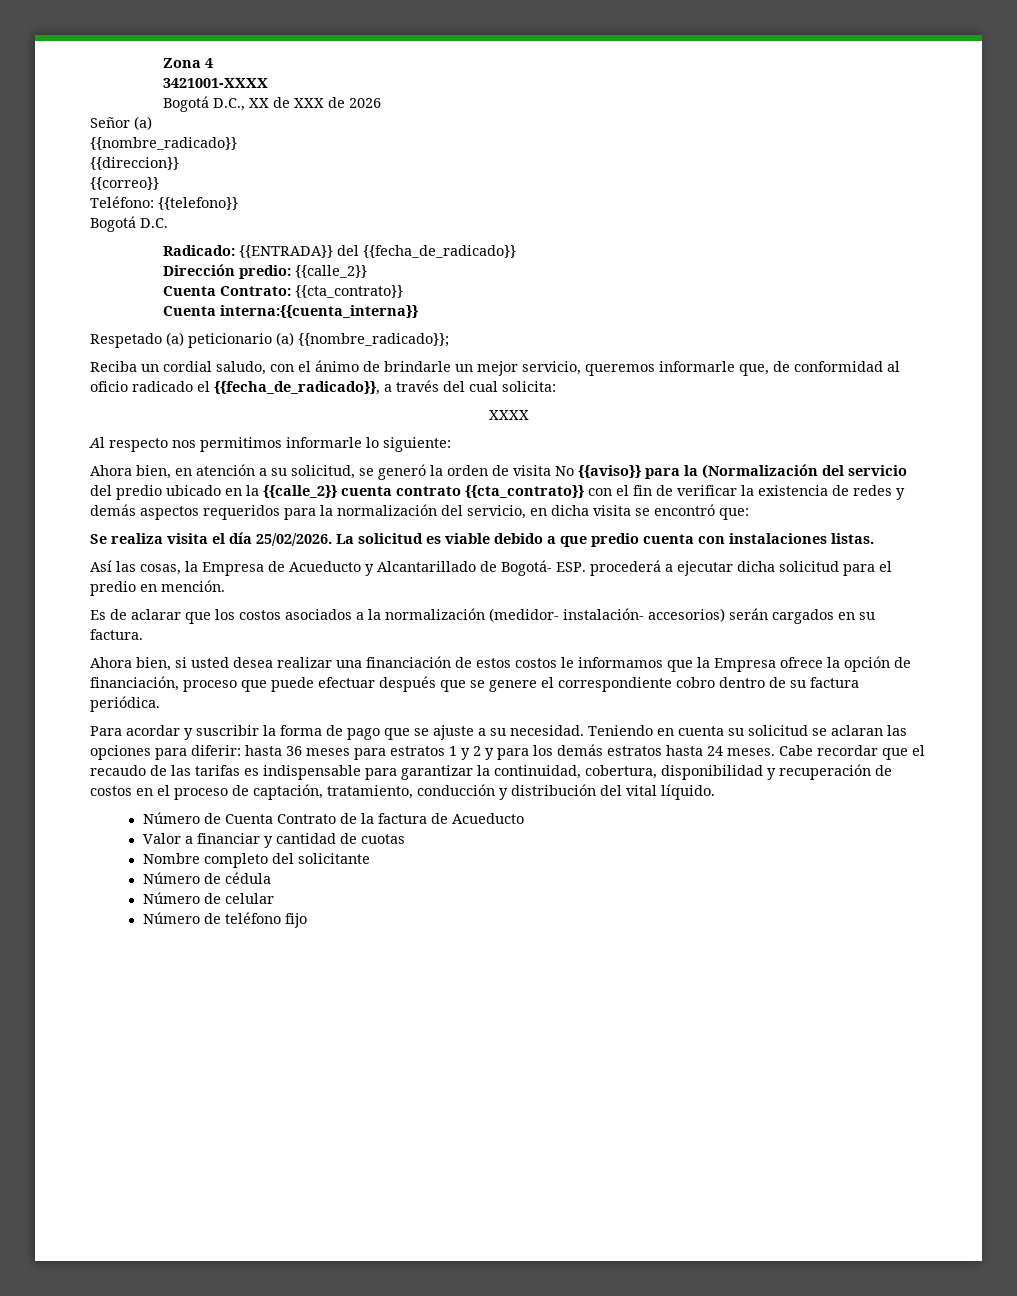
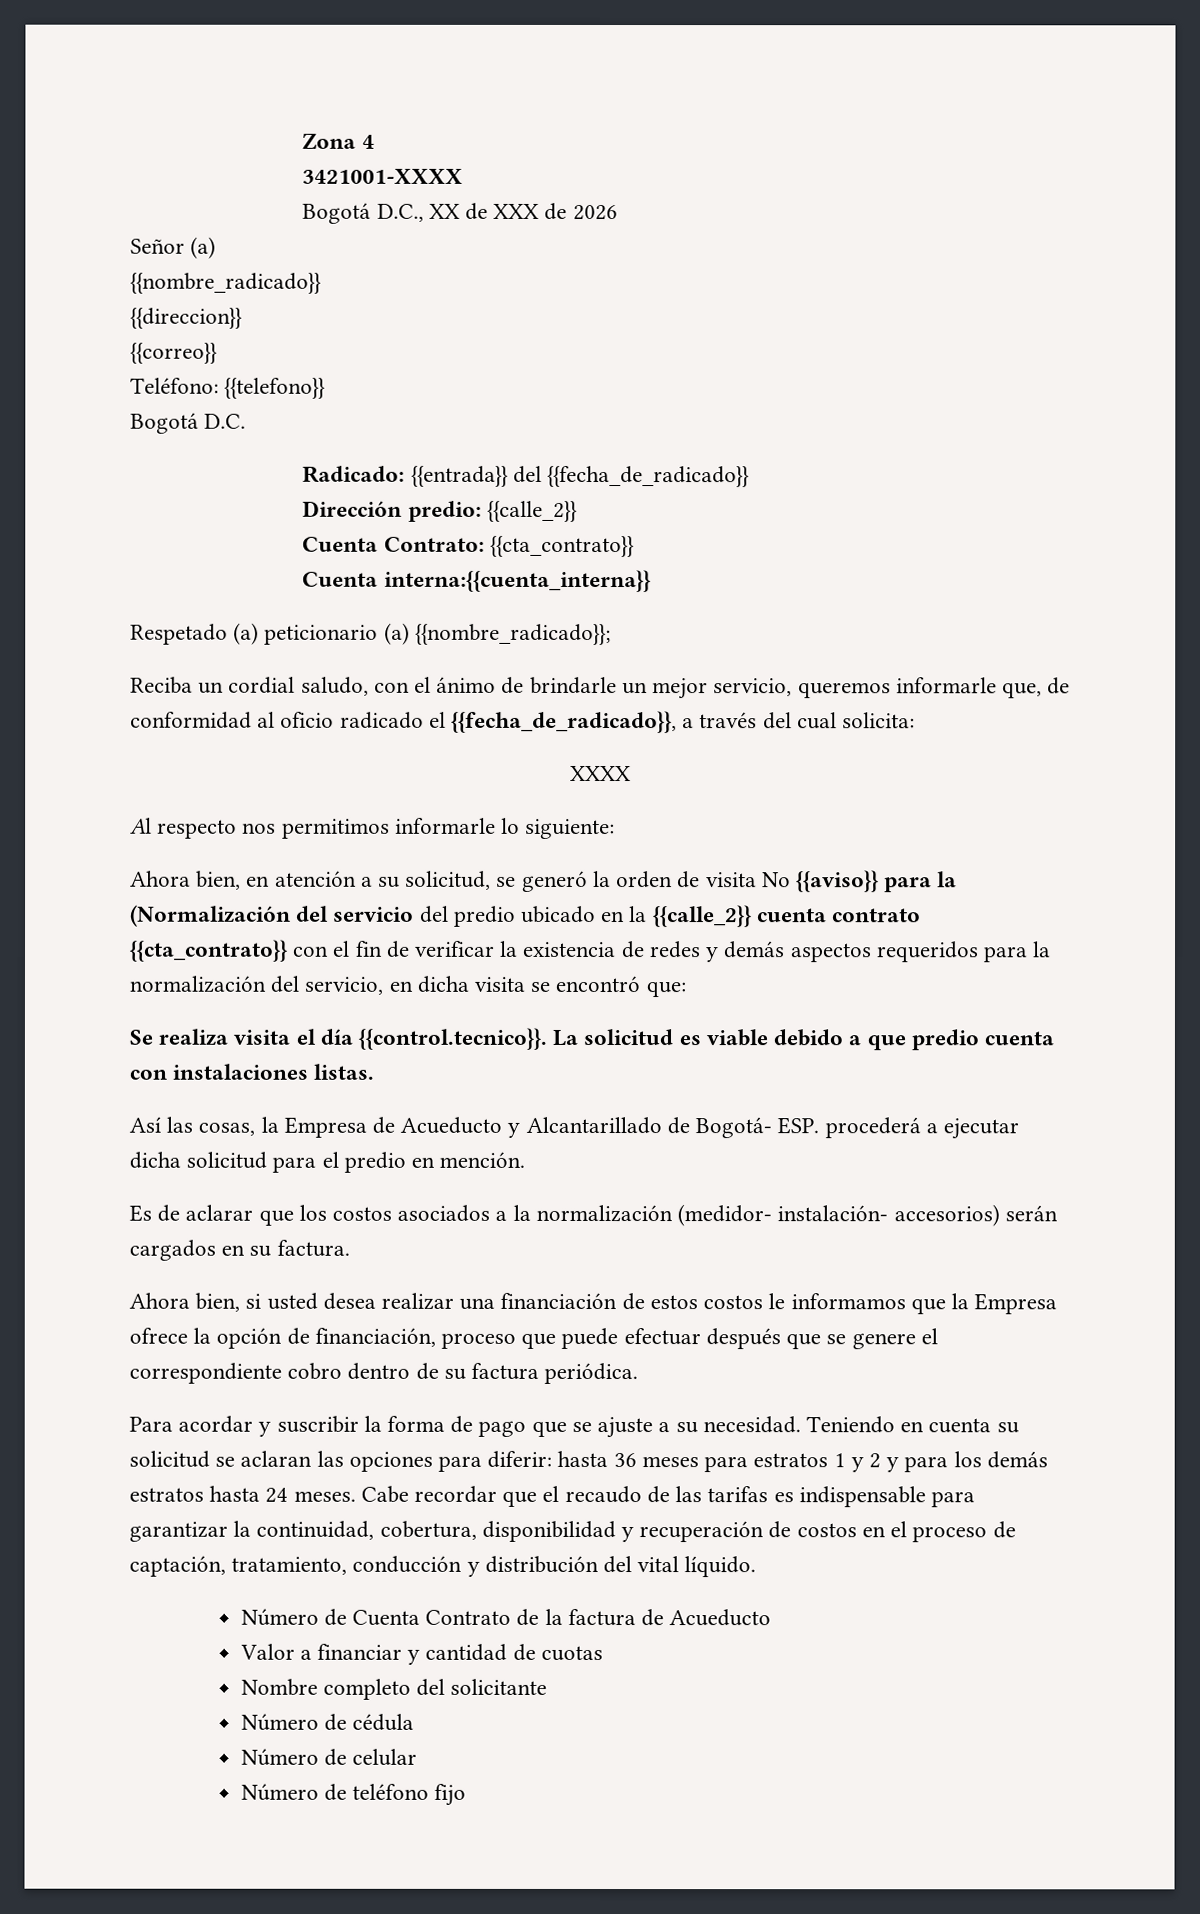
[239,245,334,258] {{ENTRADA}} -> [410,465,509,487] {{entrada}}
[256,533,332,546] 25/02/2026. -> [358,1027,548,1050] {{control.tecnico}}.

